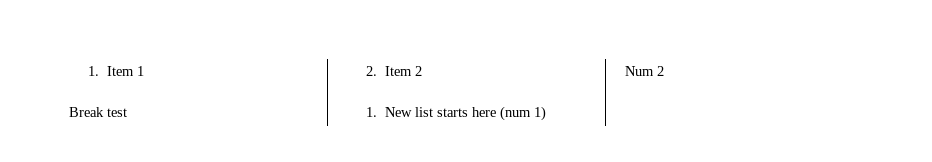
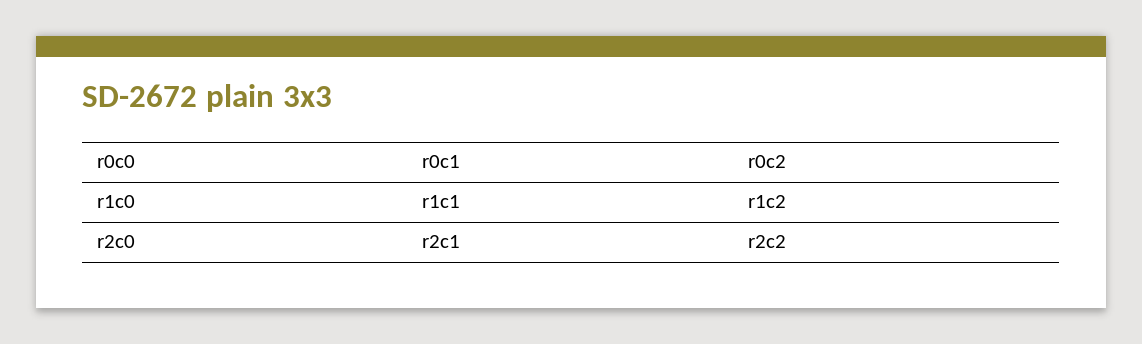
[88,66,145,76] [69,107,127,117] [366,66,423,76] [366,106,547,121] [625,66,664,76] 1. Item 1 // Break test // 2. Item 2 // 1. New list starts here (num 1) // Num 2 -> [82,84,332,112] [96,155,135,168] [421,155,460,168] [747,155,786,168] [96,195,135,208] [421,195,460,208] [747,195,786,208] [96,235,135,248] [421,235,460,248] [747,235,786,248] SD-2672 plain 3x3 // r0c0 | r0c1 | r0c2 // r1c0 | r1c1 | r1c2 // r2c0 | r2c1 | r2c2

